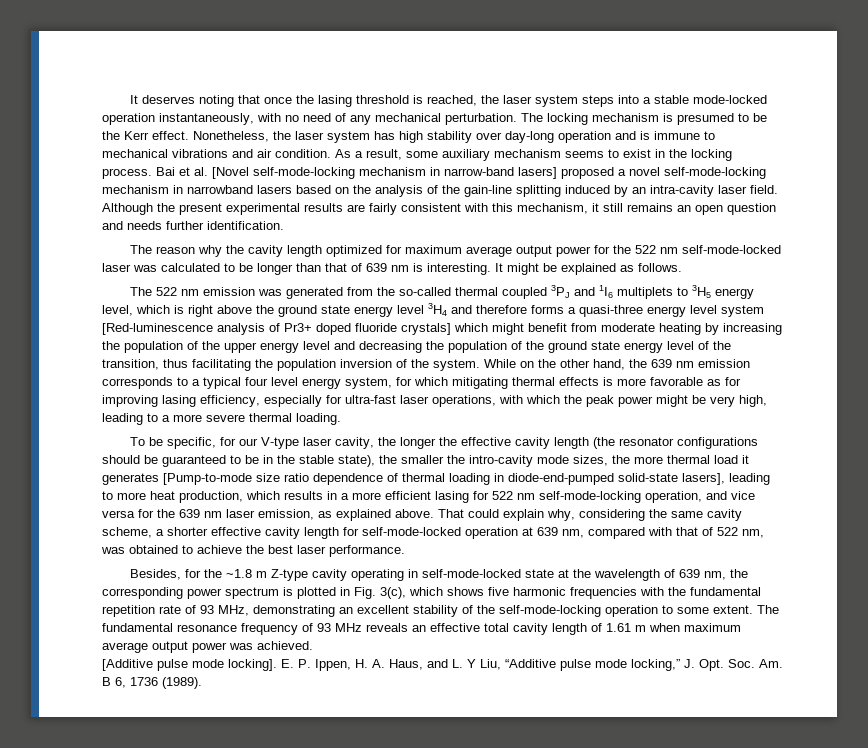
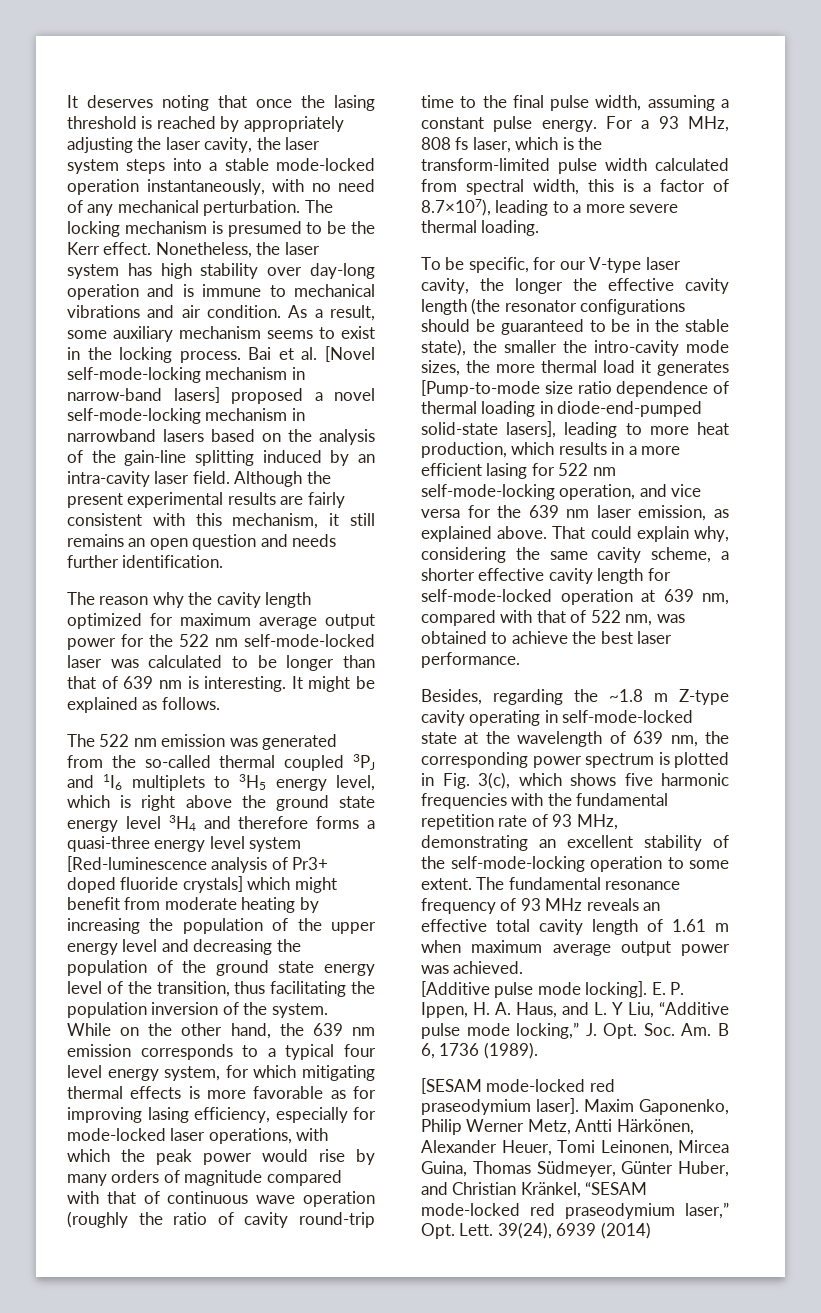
[426,95,477,106] reached, -> [156,116,344,132] [67,137,253,153] reached by appropriately adjusting the laser cavity,
[345,395,396,404] ultra-fast -> [67,1128,166,1141] mode-locked
[656,395,767,407] might be very high, -> [262,1149,375,1165] [67,1170,342,1186] [67,1191,376,1207] [67,1211,375,1228] [421,95,729,111] [421,116,729,132] [421,137,603,153] [421,158,729,174] [421,179,729,195] [421,199,491,216] would rise by many orders of magnitude compared with that of continuous wave operation (roughly the ratio of cavity round-trip time to the final pulse width, assuming a constant pulse energy. For a 93 MHz, 808 fs laser, which is the transform-limited pulse width calculated from spectral width, this is a factor of 8.7×107),
[184,569,201,578] for -> [493,689,563,705] regarding
(202, 683) none -> [421,1078,615,1094] [421,1098,729,1115] [421,1119,694,1135] [421,1140,729,1156] [421,1161,729,1177] [421,1182,648,1198] [421,1202,729,1219] [421,1222,651,1239] // [SESAM mode-locked red praseodymium laser]. Maxim Gaponenko, Philip Werner Metz, Antti Härkönen, Alexander Heuer, Tomi Leinonen, Mircea Guina, Thomas Südmeyer, Günter Huber, and Christian Kränkel, “SESAM mode-locked red praseodymium laser,” Opt. Lett. 39(24), 6939 (2014)

